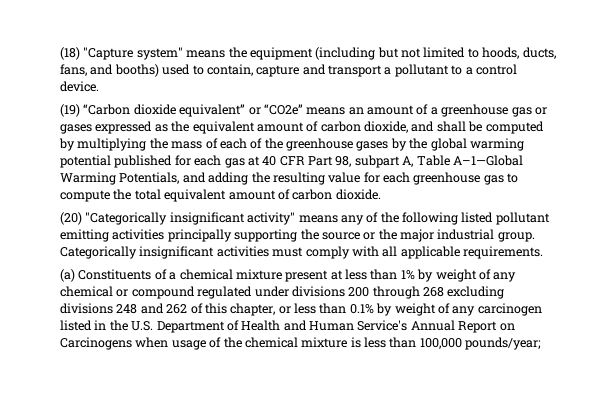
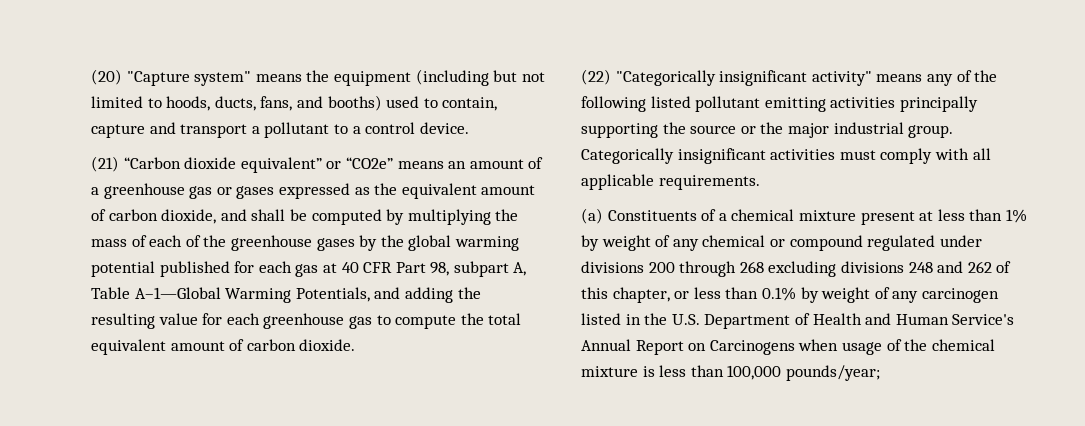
[60,47,80,60] (18) -> [91,69,122,85] (20)
[60,104,80,117] (19) -> [91,156,119,172] (21)
[60,212,82,225] (20) -> [581,69,611,85] (22)

